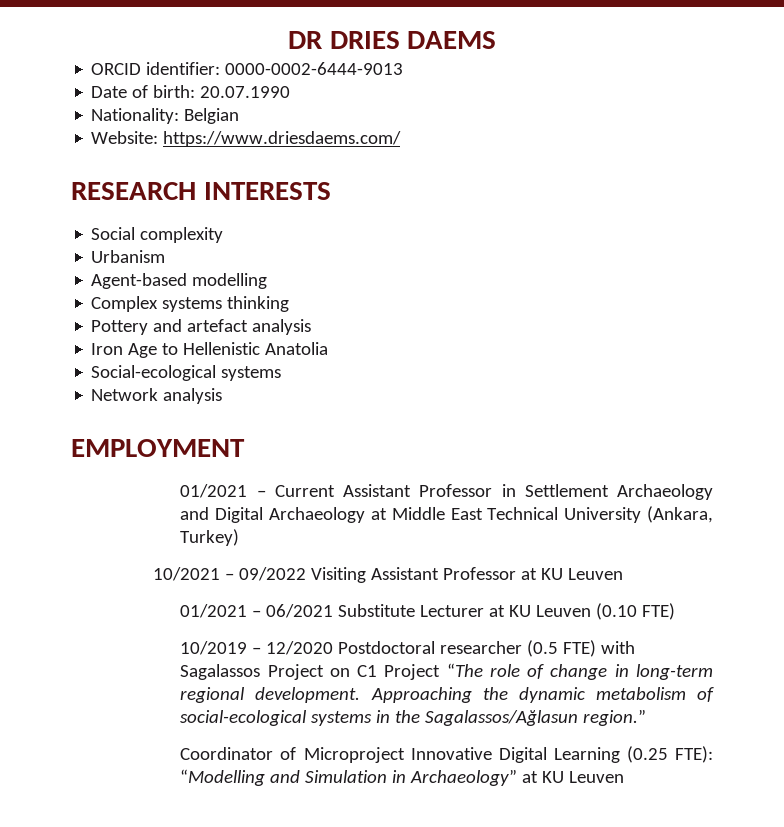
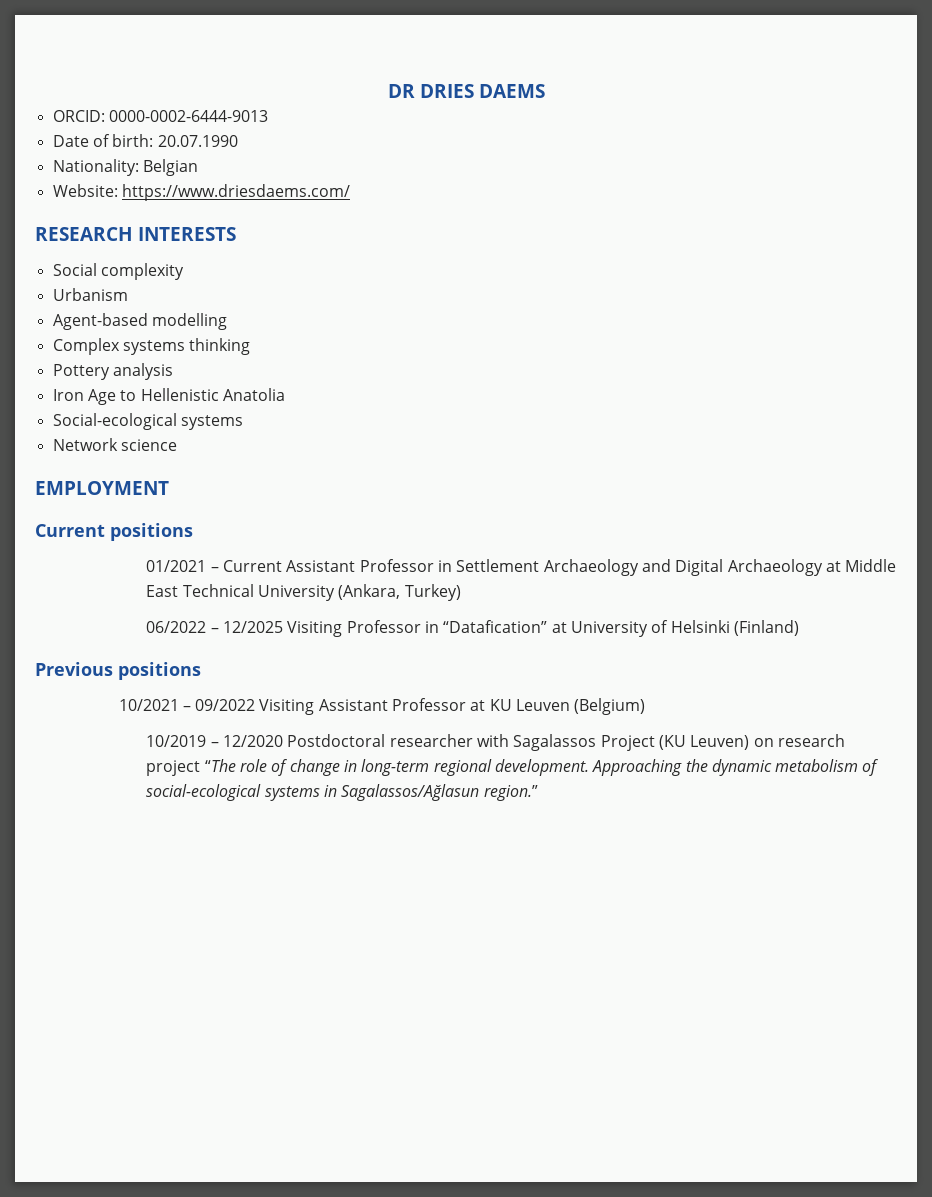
[91,62,221,75] ORCID identifier: -> [52,110,105,122] ORCID:
[153,319,249,332] and artefact -> (110, 372) none
[163,388,223,404] analysis -> [120,439,177,451] science
(245, 448) none -> [35,523,193,541] // Current positions
(240, 537) none -> [146,620,799,637] [35,662,201,680] // 06/2022 – 12/2025 Visiting Professor in “Datafication” at University of Helsinki (Finland) // Previous positions
[180,603,676,620] // 01/2021 – 06/2021 Substitute Lecturer at KU Leuven (0.10 FTE) -> [574,698,646,715] (Belgium)
[527,640,597,657] (0.5 FTE) -> (473, 740) none
[329,664,441,680] on C1 Project -> [658,734,845,750] [146,760,201,776] (KU Leuven) on research project
[395,710,421,723] the -> (337, 791) none
[180,746,713,763] [180,769,625,786] // Coordinator of Microproject Innovative Digital Learning (0.25 FTE): “Modelling and Simulation in Archaeology” at KU Leuven -> (538, 793) none

